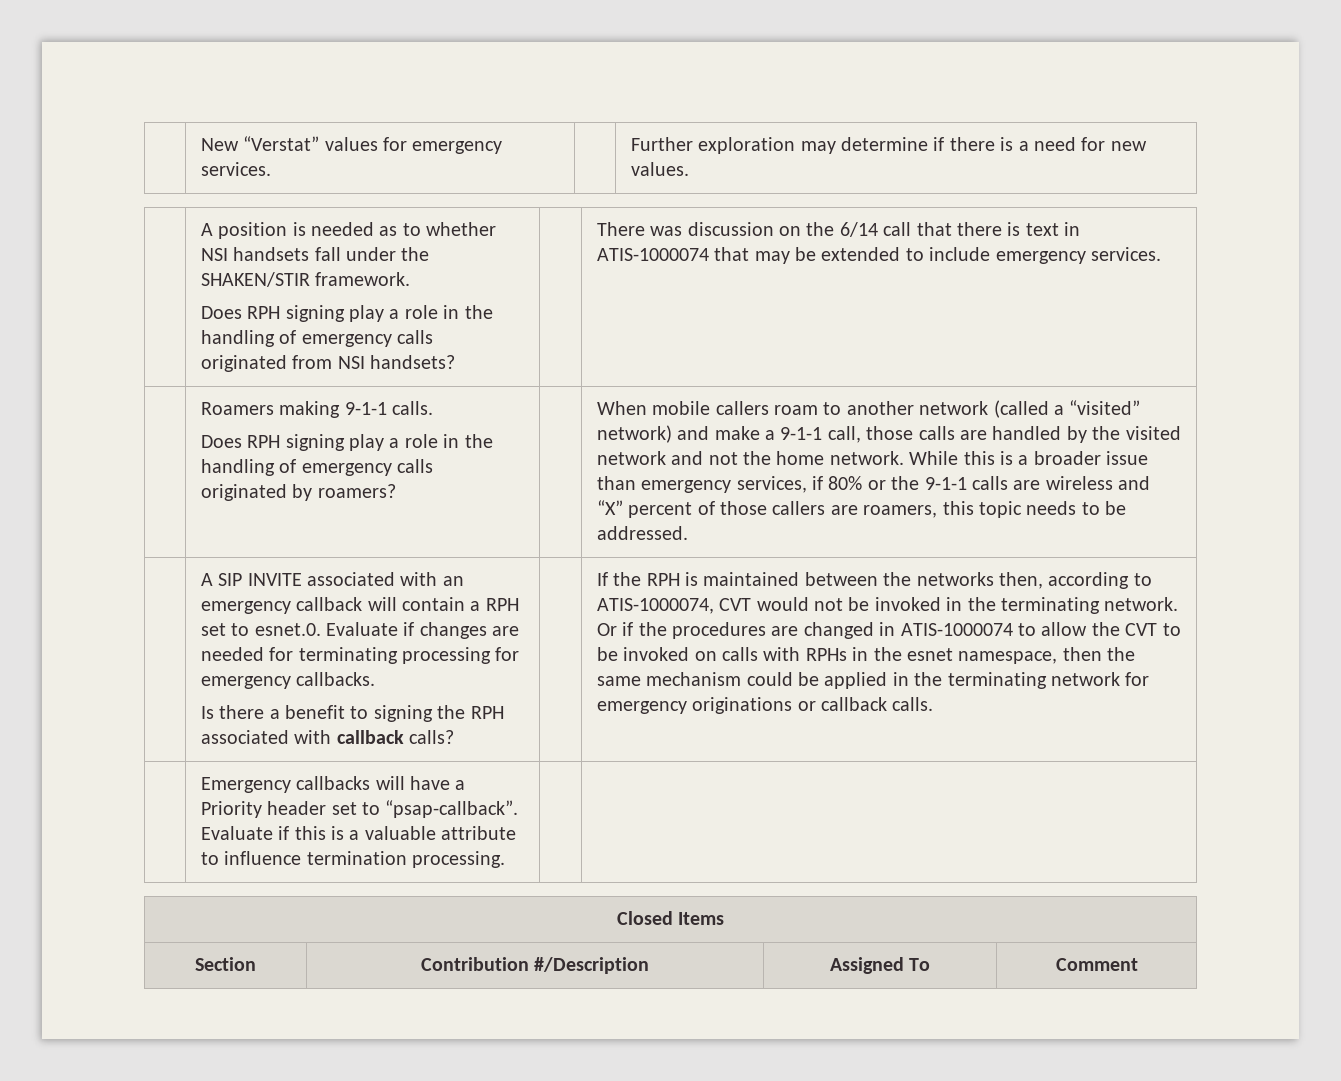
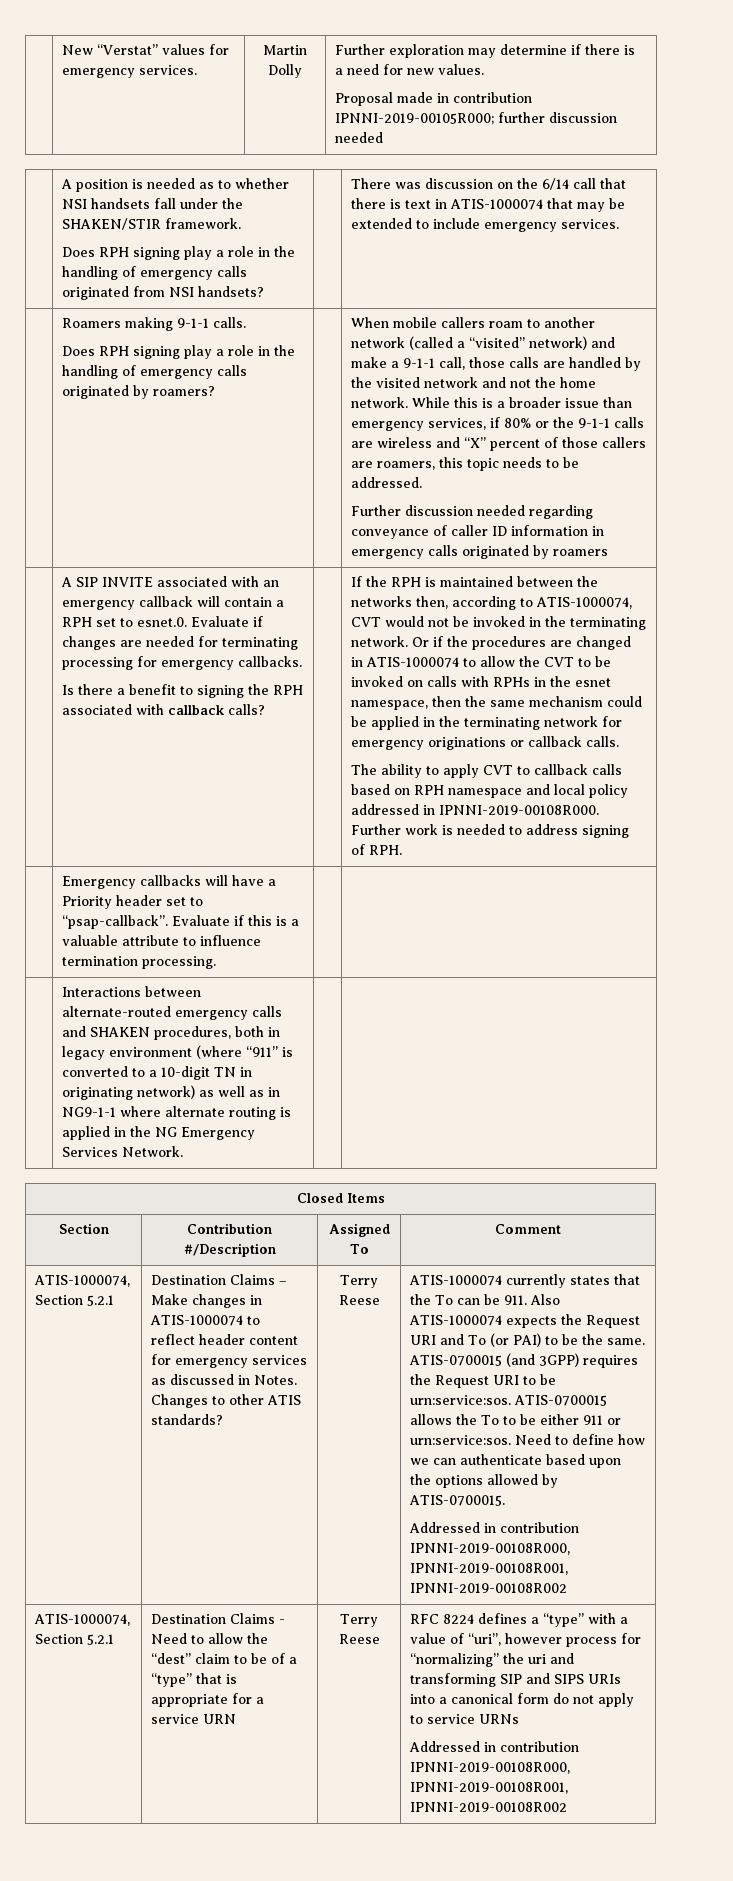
(271, 169) none -> [263,45,307,55] [268,64,302,78] Martin Dolly
(689, 169) none -> [335,92,533,106] [335,112,618,125] [335,132,384,143] // Proposal made in contribution IPNNI-2019-00105R000; further discussion needed
(688, 533) none -> [351,505,594,519] [351,525,605,539] [351,545,609,559] // Further discussion needed regarding conveyance of caller ID information in emergency calls originated by roamers
(934, 704) none -> [351,764,623,778] [351,784,629,798] [351,804,600,815] [351,824,630,838] [351,844,403,855] // The ability to apply CVT to callback calls based on RPH namespace and local policy addressed in IPNNI-2019-00108R000. Further work is needed to address signing of RPH.
(505, 859) none -> [62,986,202,997] [62,1006,283,1020] [62,1026,281,1040] [62,1045,294,1060] [62,1066,253,1080] [62,1085,281,1100] [62,1106,292,1120] [62,1126,256,1140] [62,1146,184,1157] // | Interactions between alternate-routed emergency calls and SHAKEN procedures, both in legacy environment (where “911” is converted to a 10-digit TN in originating network) as well as in NG9-1-1 where alternate routing is applied in the NG Emergency Services Network. | |
(1138, 964) none -> [34,1275,131,1287] [35,1295,115,1306] [151,1274,288,1285] [151,1294,263,1308] [150,1315,261,1326] [151,1334,299,1345] [151,1354,308,1368] [151,1374,298,1385] [151,1394,302,1408] [151,1414,224,1425] [340,1275,379,1288] [338,1295,380,1305] [409,1274,641,1288] [410,1294,561,1305] [409,1314,641,1328] [410,1333,646,1347] [409,1353,639,1368] [410,1374,557,1388] [410,1395,608,1406] [410,1414,622,1425] [410,1434,646,1445] [410,1454,622,1468] [410,1474,559,1488] [409,1495,506,1506] [409,1522,580,1533] [410,1543,571,1555] [410,1563,569,1575] [410,1583,568,1593] [34,1614,131,1626] [35,1634,115,1645] [151,1613,286,1624] [151,1633,269,1644] [151,1653,298,1664] [151,1673,238,1687] [151,1693,265,1707] [151,1714,237,1724] [340,1614,379,1627] [338,1634,380,1644] [410,1613,629,1627] [410,1633,642,1647] [410,1653,575,1667] [410,1673,622,1687] [410,1693,635,1707] [410,1714,520,1724] [409,1741,580,1752] [410,1762,571,1774] [410,1782,569,1794] [410,1802,568,1812] // ATIS-1000074, Section 5.2.1 | Destination Claims – Make changes in ATIS-1000074 to reflect header content for emergency services as discussed in Notes. Changes to other ATIS standards? | Terry Reese | ATIS-1000074 currently states that the To can be 911. Also ATIS-1000074 expects the Request URI and To (or PAI) to be the same. ATIS-0700015 (and 3GPP) requires the Request URI to be urn:service:sos. ATIS-0700015 allows the To to be either 911 or urn:service:sos. Need to define how we can authenticate based upon the options allowed by ATIS-0700015. // Addressed in contribution IPNNI-2019-00108R000, IPNNI-2019-00108R001, IPNNI-2019-00108R002 // ATIS-1000074, Section 5.2.1 | Destination Claims - Need to allow the “dest” claim to be of a “type” that is appropriate for a service URN | Terry Reese | RFC 8224 defines a “type” with a value of “uri”, however process for “normalizing” the uri and transforming SIP and SIPS URIs into a canonical form do not apply to service URNs // Addressed in contribution IPNNI-2019-00108R000, IPNNI-2019-00108R001, IPNNI-2019-00108R002

